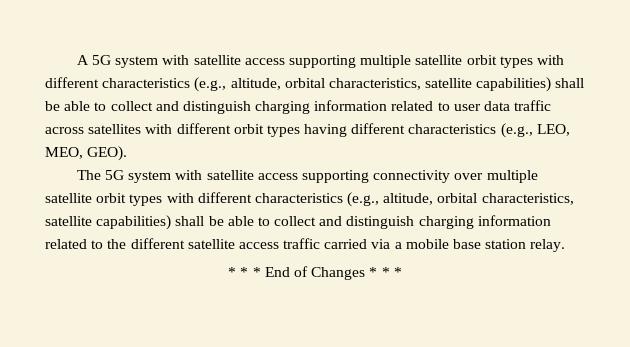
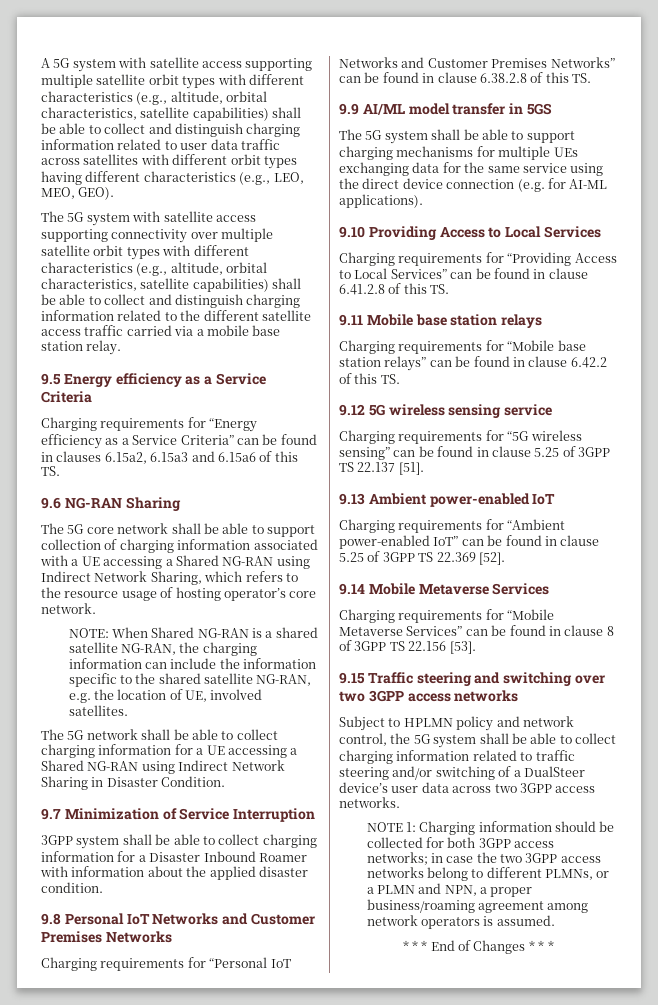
(566, 245) none -> [41,373,266,387] [41,391,92,403] [41,417,258,432] [41,434,317,449] [41,451,298,464] [41,466,60,476] [41,497,181,511] [41,523,315,537] [41,539,318,553] [40,555,310,569] [41,571,298,585] [41,587,317,601] [41,603,96,614] [68,627,318,638] [68,642,257,656] [68,658,317,669] [68,673,312,687] [68,689,263,703] [68,705,128,716] [41,729,278,740] [41,744,298,758] [41,760,285,774] [41,776,226,790] [41,808,316,822] [41,834,317,849] [41,851,307,862] [40,866,308,880] [41,882,103,893] [41,913,315,925] [41,931,172,943] [41,957,291,971] [339,57,615,68] [339,72,591,83] [339,103,552,115] [339,129,575,144] [339,146,578,160] [339,162,604,176] [339,178,608,192] [339,194,423,208] [339,226,601,240] [339,252,617,266] [339,268,588,279] [339,283,450,295] [339,314,543,328] [339,340,586,354] [339,356,607,371] [339,373,400,384] [339,404,553,418] [339,430,582,444] [339,446,610,460] [339,462,424,475] [339,493,556,507] [339,519,566,533] [339,535,600,549] [339,551,505,565] [339,583,550,595] [339,609,555,623] [339,625,614,636] [339,640,476,654] [339,672,605,686] [339,690,519,702] [339,716,574,731] [339,733,616,748] [339,750,575,764] [339,766,585,780] [339,782,596,793] [339,797,400,808] [366,821,615,835] [366,837,555,848] [366,852,601,865] [366,867,610,881] [366,883,533,897] [366,899,589,913] [366,915,555,929] // 9.5 Energy efficiency as a Service Criteria // Charging requirements for “Energy efficiency as a Service Criteria” can be found in clauses 6.15a2, 6.15a3 and 6.15a6 of this TS. // 9.6 NG-RAN Sharing // The 5G core network shall be able to support collection of charging information associated with a UE accessing a Shared NG-RAN using Indirect Network Sharing, which refers to the resource usage of hosting operator’s core network. // NOTE: When Shared NG-RAN is a shared satellite NG-RAN, the charging information can include the information specific to the shared satellite NG-RAN, e.g. the location of UE, involved satellites. // The 5G network shall be able to collect charging information for a UE accessing a Shared NG-RAN using Indirect Network Sharing in Disaster Condition. // 9.7 Minimization of Service Interruption // 3GPP system shall be able to collect charging information for a Disaster Inbound Roamer with information about the applied disaster condition. // 9.8 Personal IoT Networks and Customer Premises Networks // Charging requirements for “Personal IoT Networks and Customer Premises Networks” can be found in clause 6.38.2.8 of this TS. // 9.9 AI/ML model transfer in 5GS // The 5G system shall be able to support charging mechanisms for multiple UEs exchanging data for the same service using the direct device connection (e.g. for AI-ML applications). // 9.10 Providing Access to Local Services // Charging requirements for “Providing Access to Local Services” can be found in clause 6.41.2.8 of this TS. // 9.11 Mobile base station relays // Charging requirements for “Mobile base station relays” can be found in clause 6.42.2 of this TS. // 9.12 5G wireless sensing service // Charging requirements for “5G wireless sensing” can be found in clause 5.25 of 3GPP TS 22.137 [51]. // 9.13 Ambient power-enabled IoT // Charging requirements for “Ambient power-enabled IoT” can be found in clause 5.25 of 3GPP TS 22.369 [52]. // 9.14 Mobile Metaverse Services // Charging requirements for “Mobile Metaverse Services” can be found in clause 8 of 3GPP TS 22.156 [53]. // 9.15 Traffic steering and switching over two 3GPP access networks // Subject to HPLMN policy and network control, the 5G system shall be able to collect charging information related to traffic steering and/or switching of a DualSteer device’s user data across two 3GPP access networks. // NOTE 1: Charging information should be collected for both 3GPP access networks; in case the two 3GPP access networks belong to different PLMNs, or a PLMN and NPN, a proper business/roaming agreement among network operators is assumed.

